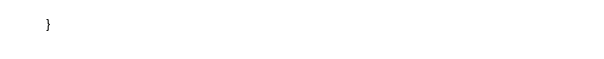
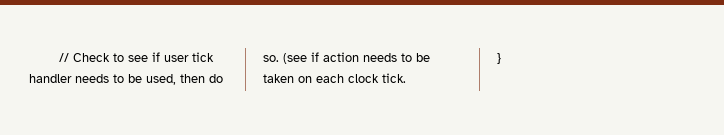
(46, 25) none -> [59,52,215,62] [29,74,223,85] [263,52,430,64] [263,73,406,83] // Check to see if user tick handler needs to be used, then do so. (see if action needs to be taken on each clock tick. //

